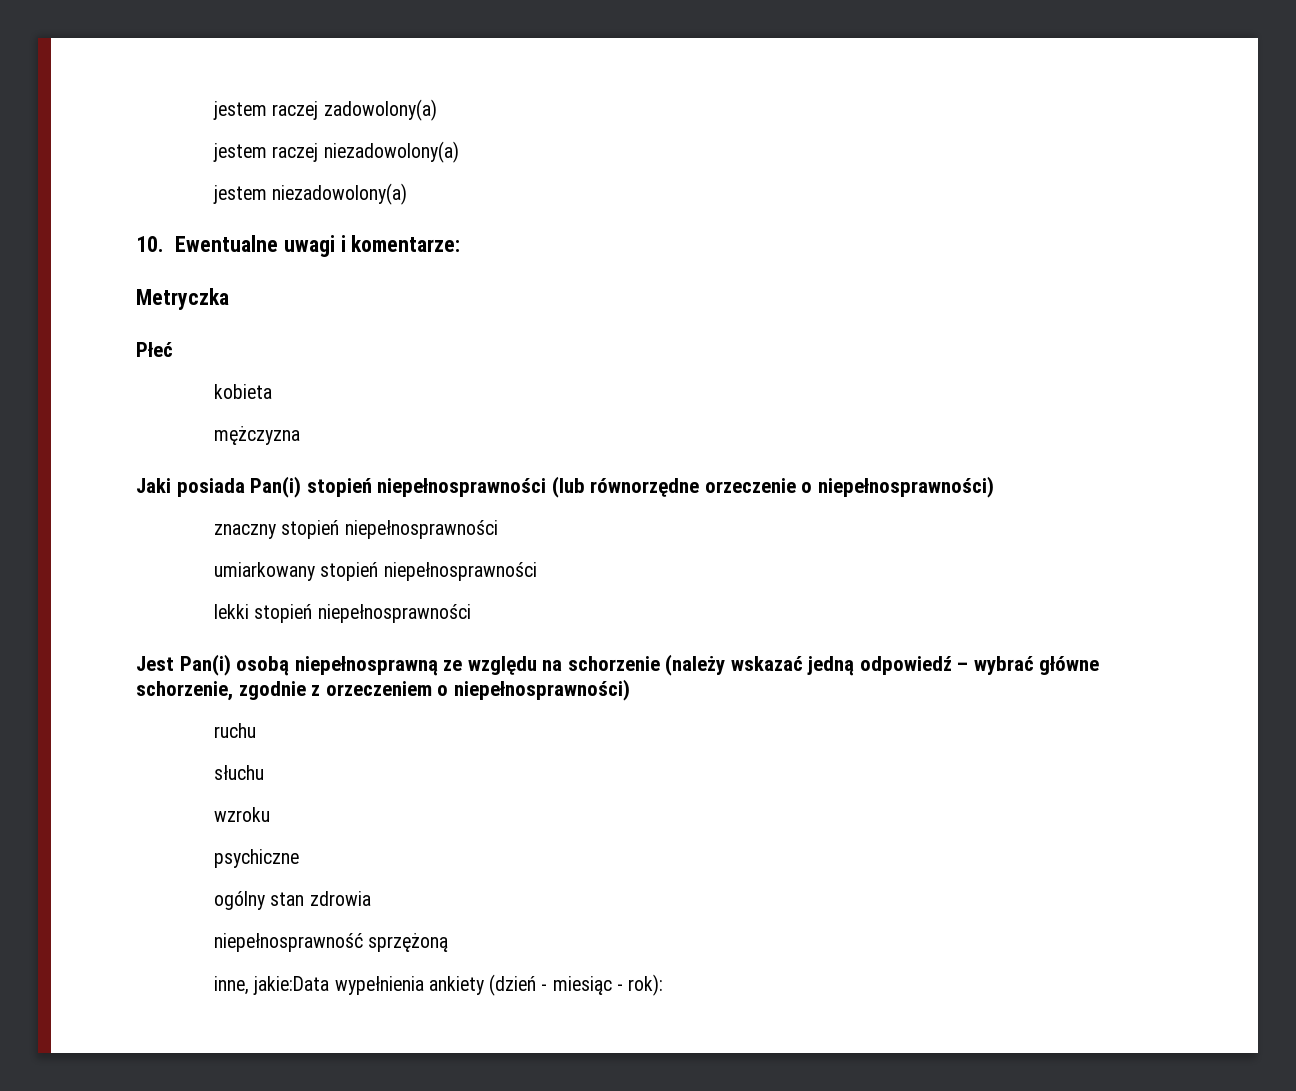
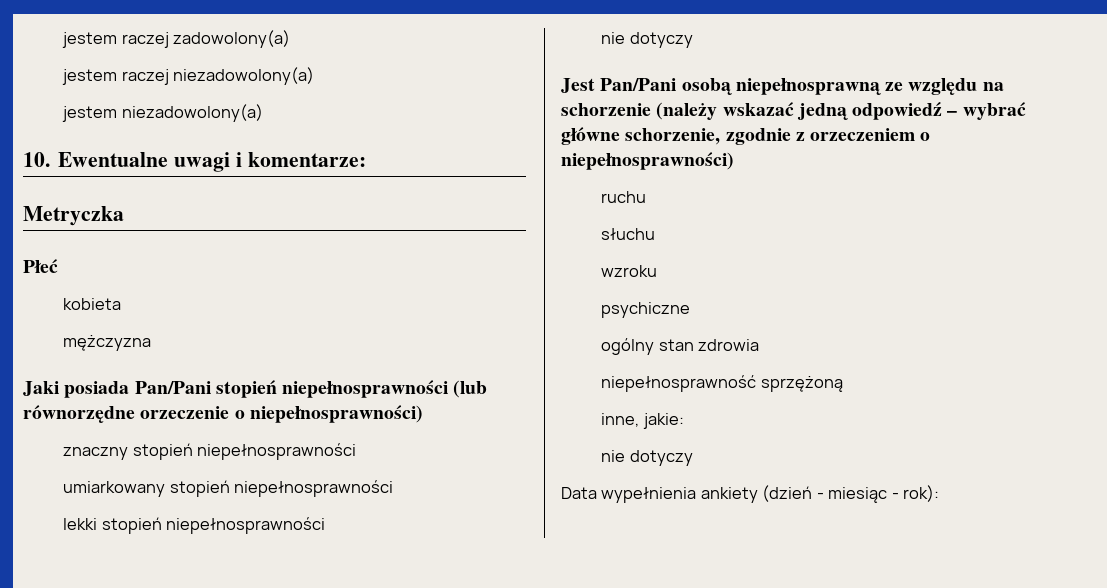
[250,476,302,498] Pan(i) -> [134,381,211,394] Pan/Pani
(471, 613) none -> [601,32,693,48] // nie dotyczy
[179,654,231,676] Pan(i) -> [600,78,677,91] Pan/Pani
[253,976,330,995] jakie:Data -> [642,413,684,429] [601,450,693,466] [561,487,597,499] jakie: // nie dotyczy // Data

